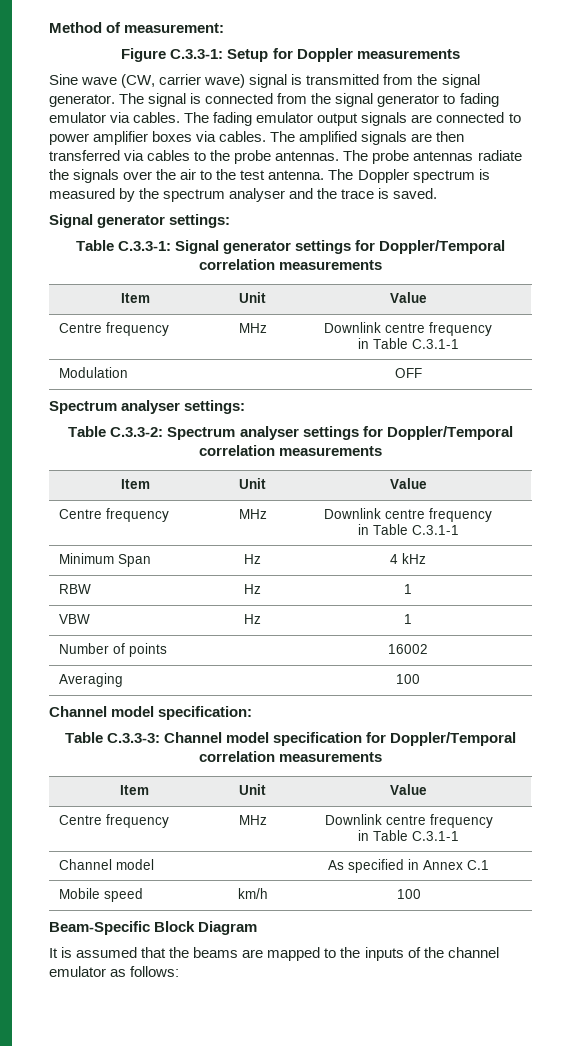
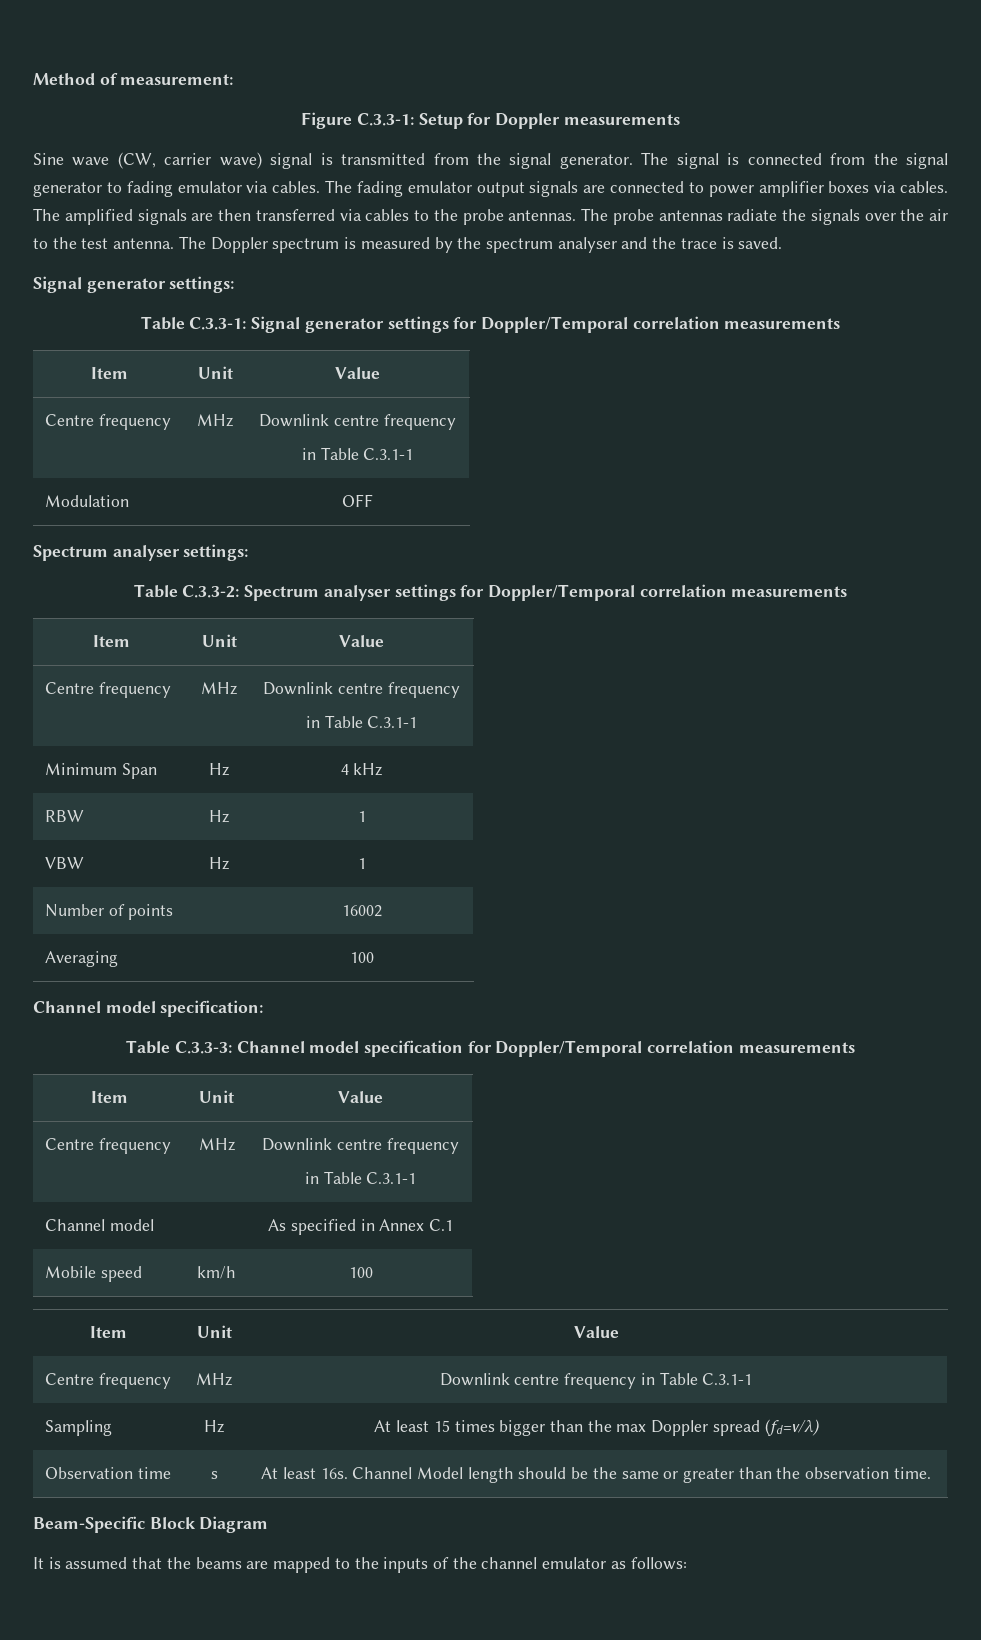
(421, 894) none -> [90,1326,127,1338] [196,1325,232,1338] [573,1326,619,1338] [44,1373,171,1389] [196,1373,232,1386] [439,1372,753,1389] [44,1420,112,1436] [204,1420,224,1433] [374,1419,820,1436] [44,1467,171,1479] [210,1471,218,1479] [261,1467,931,1483] // Item | Unit | Value // Centre frequency | MHz | Downlink centre frequency in Table C.3.1-1 // Sampling | Hz | At least 15 times bigger than the max Doppler spread (fd=v/λ) // Observation time | s | At least 16s. Channel Model length should be the same or greater than the observation time.

